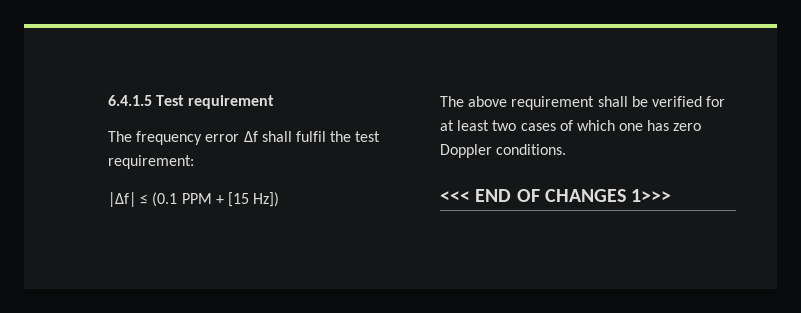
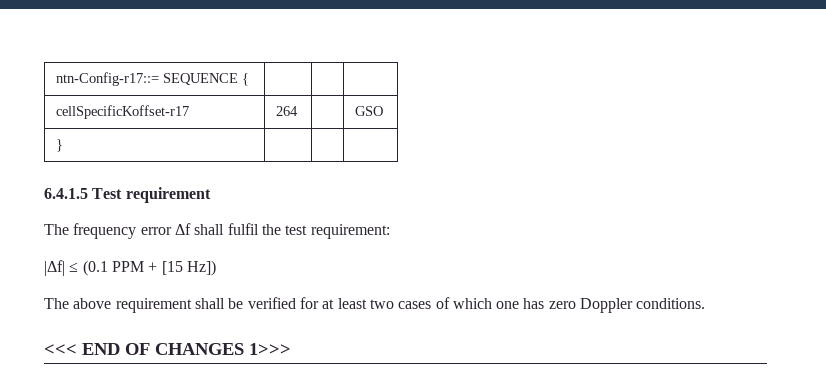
(108, 100) none -> [56,72,250,86] [56,105,190,119] [276,106,299,116] [355,106,384,116] [56,139,64,152] ntn-Config-r17::= SEQUENCE { | | | // cellSpecificKoffset-r17 | 264 | | GSO // } | | | //

